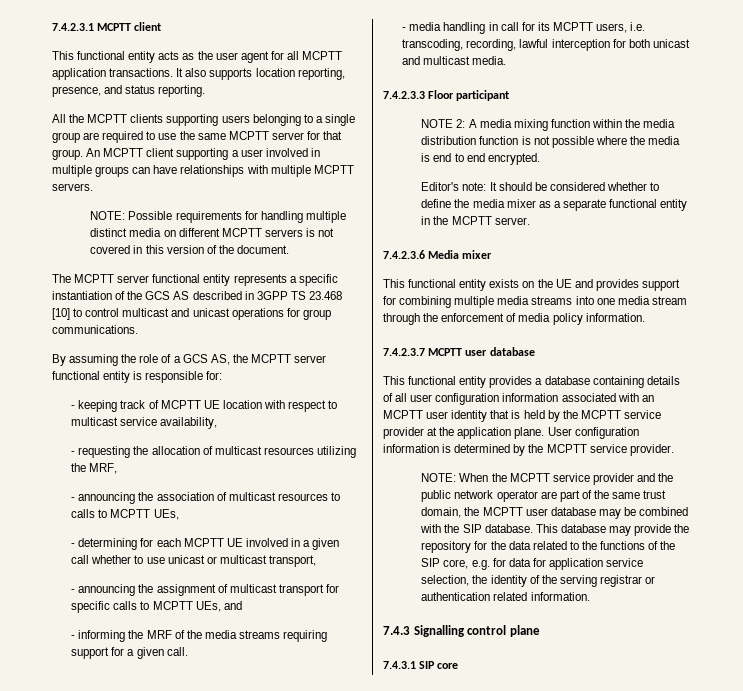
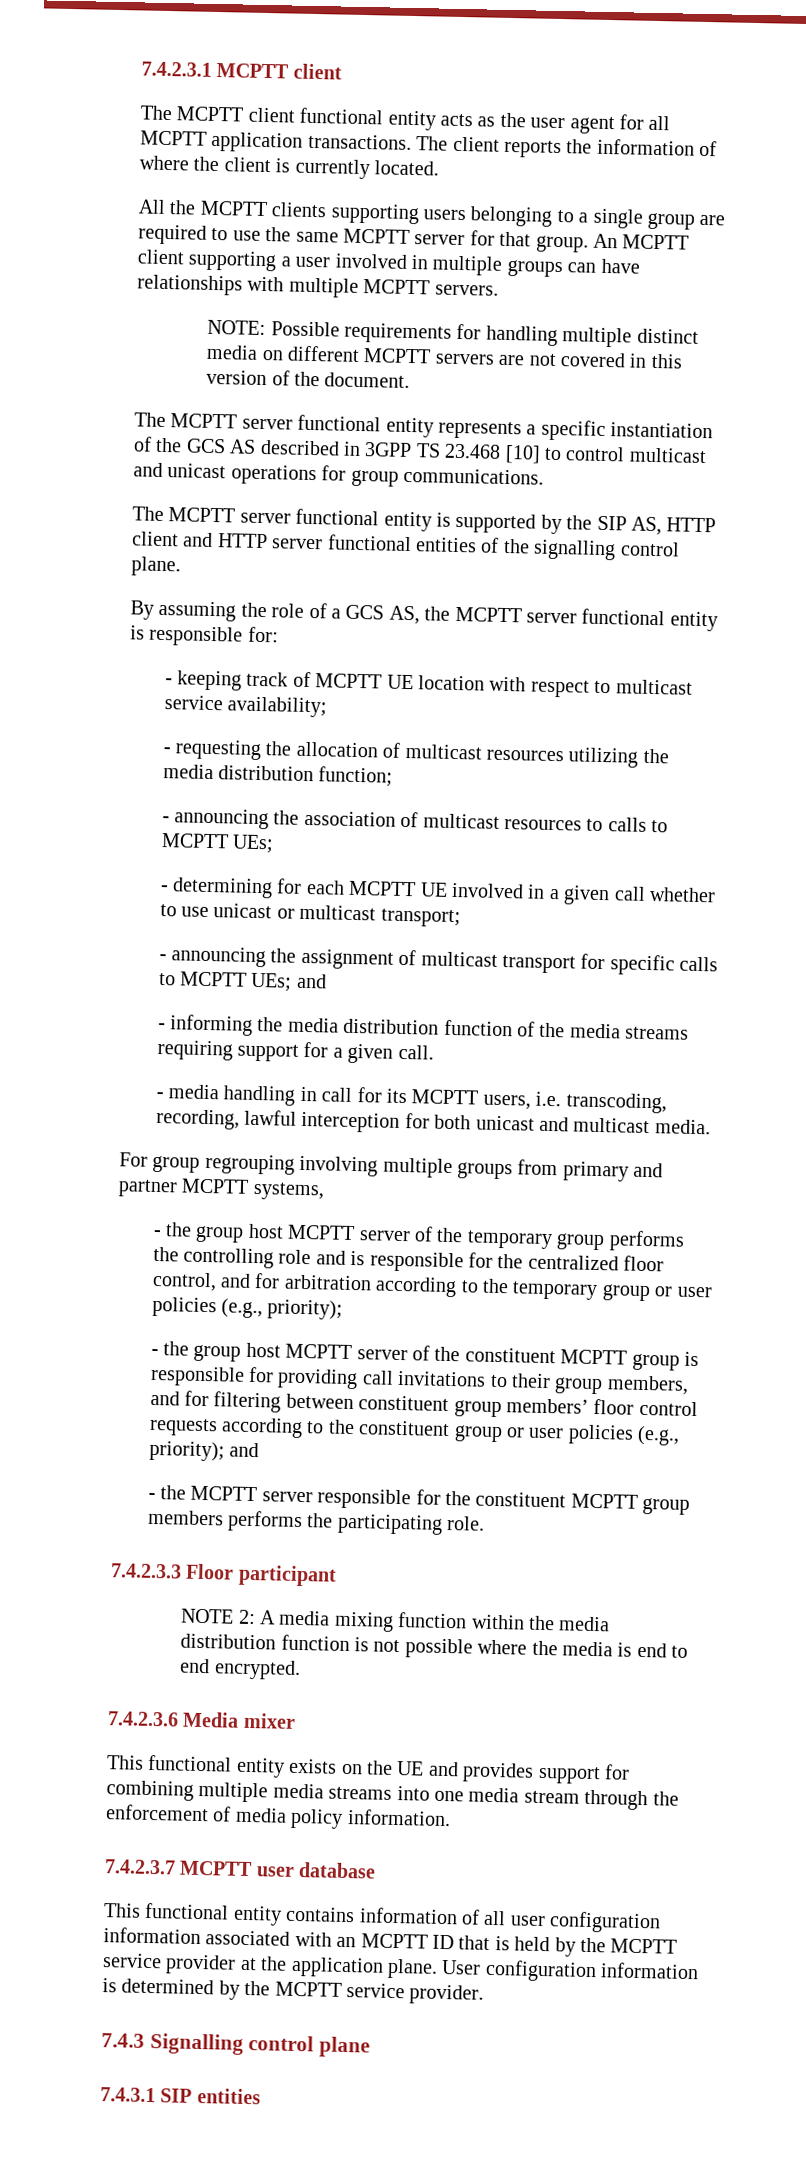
[52,51,74,60] This -> [140,105,295,123] The MCPTT client
[176,68,345,80] [52,85,206,97] It also supports location reporting, presence, and status reporting. -> [416,136,718,159] [139,155,439,180] The client reports the information of where the client is currently located.
[306,228,316,237] is -> [498,354,525,366] are
(138, 329) none -> [132,506,717,536] [132,531,680,561] [131,556,181,577] // The MCPTT server functional entity is supported by the SIP AS, HTTP client and HTTP server functional entities of the signalling control plane.
[160,417,218,429] availability, -> [227,696,328,718] availability;
[89,463,118,474] MRF, -> [162,764,394,787] media distribution function;
[153,509,179,520] UEs, -> [232,834,275,854] UEs;
[268,555,316,567] transport, -> [380,908,461,928] transport;
[195,601,221,612] UEs, -> [250,972,293,992] UEs;
[146,630,172,639] MRF -> [287,1017,513,1037] media distribution function
(507, 60) none -> [119,1152,664,1182] [118,1178,325,1201] [152,1222,685,1252] [152,1246,665,1273] [151,1271,712,1302] [151,1296,344,1320] [150,1341,700,1371] [149,1365,689,1395] [149,1390,698,1418] [148,1417,681,1446] [148,1440,260,1462] [147,1485,691,1515] [147,1509,486,1535] // For group regrouping involving multiple groups from primary and partner MCPTT systems, // - the group host MCPTT server of the temporary group performs the controlling role and is responsible for the centralized floor control, and for arbitration according to the temporary group or user policies (e.g., priority); // - the group host MCPTT server of the constituent MCPTT group is responsible for providing call invitations to their group members, and for filtering between constituent group members’ floor control requests according to the constituent group or user policies (e.g., priority); and // - the MCPTT server responsible for the constituent MCPTT group members performs the participating role.
[421,182,660,191] [421,199,688,211] [421,216,530,225] // Editor's note: It should be considered whether to define the media mixer as a separate functional entity in the MCPTT server. -> (301, 1670) none
[489,376,680,388] provides a database containing details -> [285,1906,458,1925] contains information
[426,410,488,422] user identity -> [432,1934,454,1950] ID
[421,473,674,485] [421,490,667,502] [421,507,689,519] [420,524,690,536] [421,541,676,553] [421,558,644,570] [421,575,656,587] [421,592,590,601] // NOTE: When the MCPTT service provider and the public network operator are part of the same trust domain, the MCPTT user database may be combined with the SIP database. This database may provide the repository for the data related to the functions of the SIP core, e.g. for data for application service selection, the identity of the serving registrar or authentication related information. -> (485, 1994) none
[437,663,459,669] core -> [196,2087,261,2105] entities

